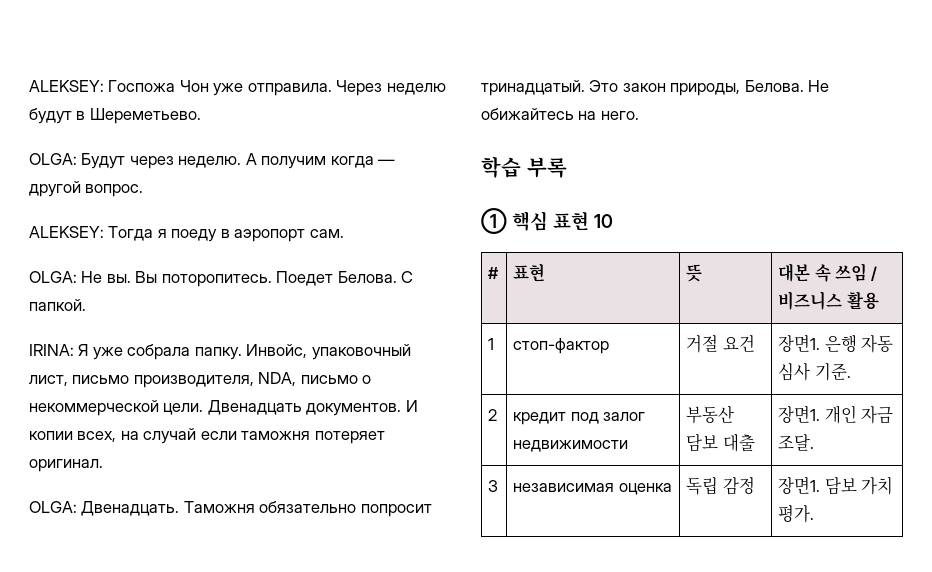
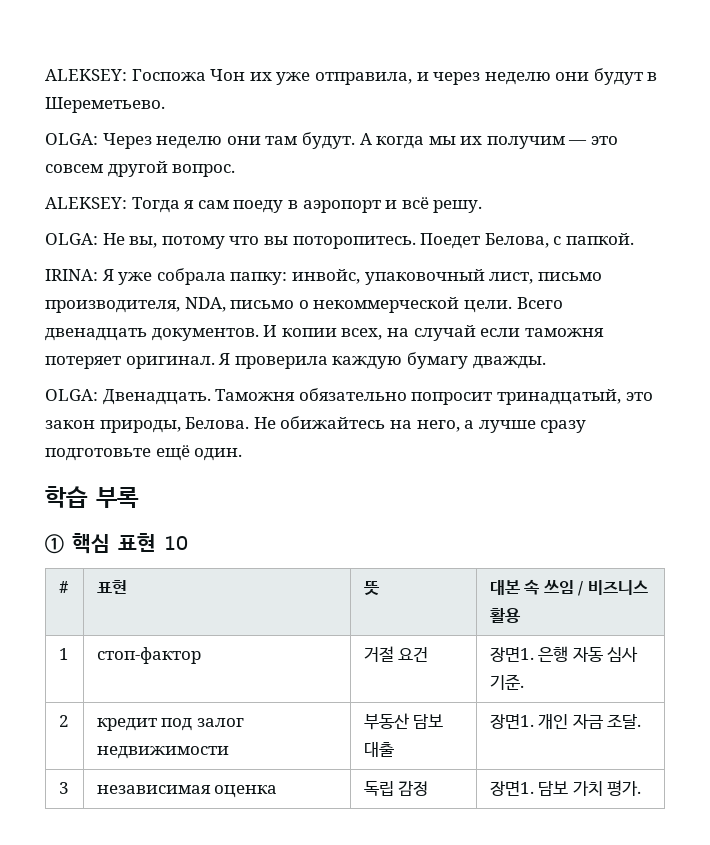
[213,80,446,96] [29,108,201,124] [29,153,396,169] уже отправила. Через неделю будут в Шереметьево. // OLGA: Будут через неделю. А получим когда — -> [249,68,658,85] [45,97,165,113] [45,132,619,149] [45,164,103,173] их уже отправила, и через неделю они будут в Шереметьево. // OLGA: Через неделю они там будут. А когда мы их получим — это совсем
(167, 233) none -> [197,200,229,209] сам
[309,229,344,238] сам. -> [385,197,483,213] и всё решу.
[106,271,414,287] вы. Вы поторопитесь. Поедет Белова. С -> [129,233,562,249] вы, потому что вы поторопитесь. Поедет Белова, с
[194,344,308,360] папку. Инвойс, -> [230,269,360,285] папку: инвойс,
[207,400,302,415] Двенадцать -> [516,297,563,309] [45,328,147,341] Всего двенадцать
(103, 465) none -> [218,352,546,369] Я проверила каждую бумагу дважды.
[481,80,619,96] тринадцатый. Это -> [496,389,653,405] тринадцатый, это
[600,111,639,120] него. -> [416,420,587,433] [45,445,243,461] него, а лучше сразу подготовьте ещё один.

